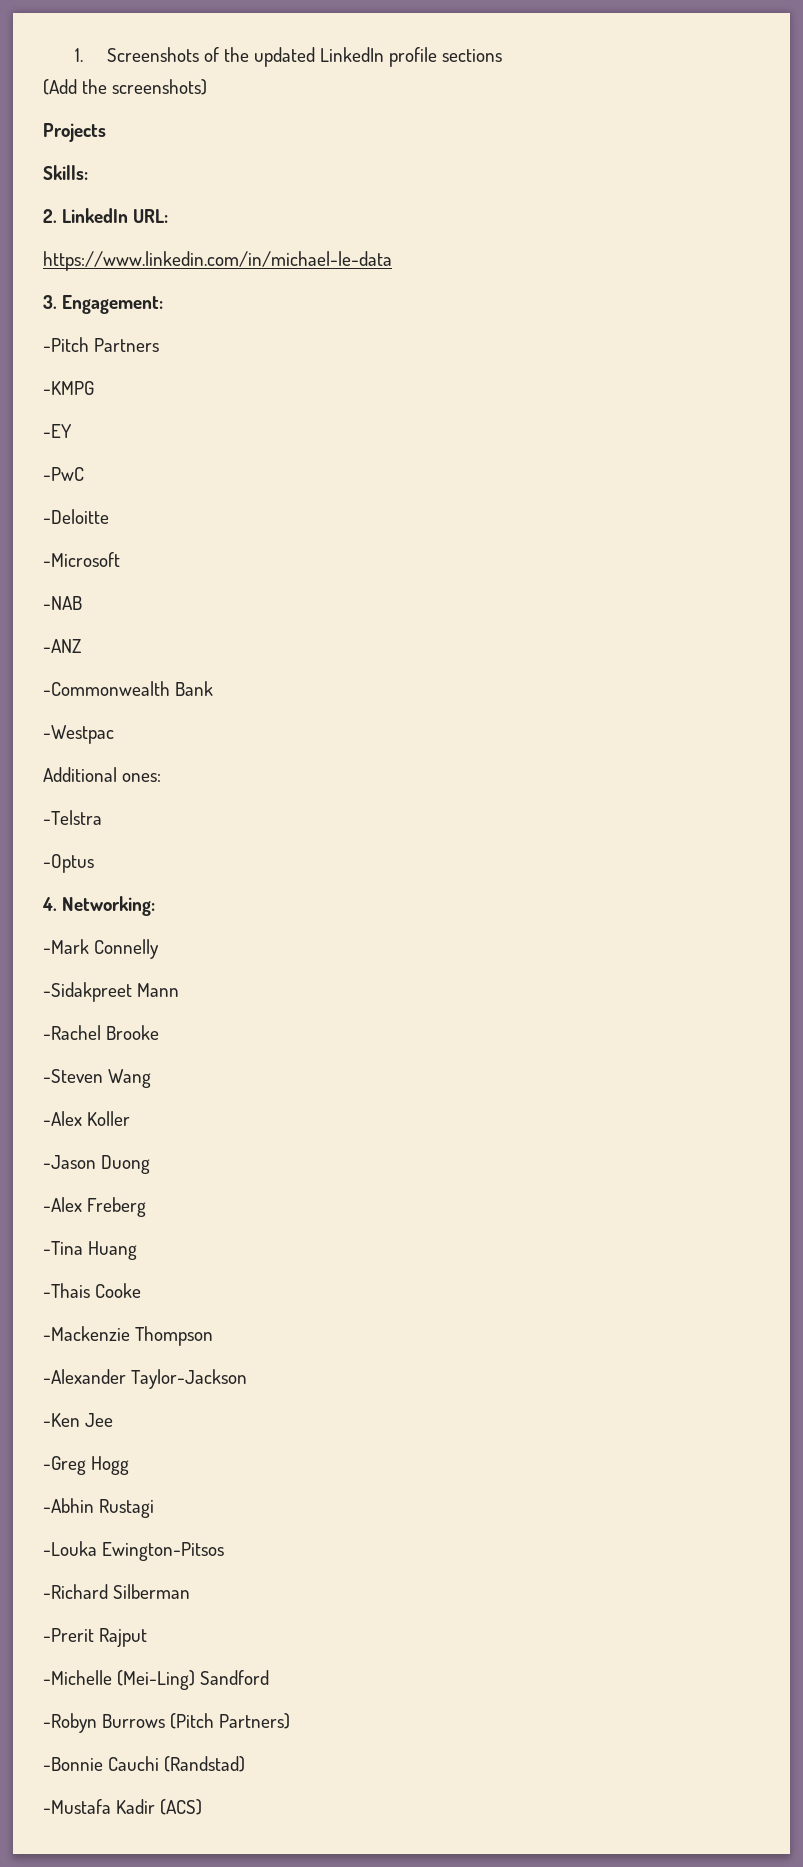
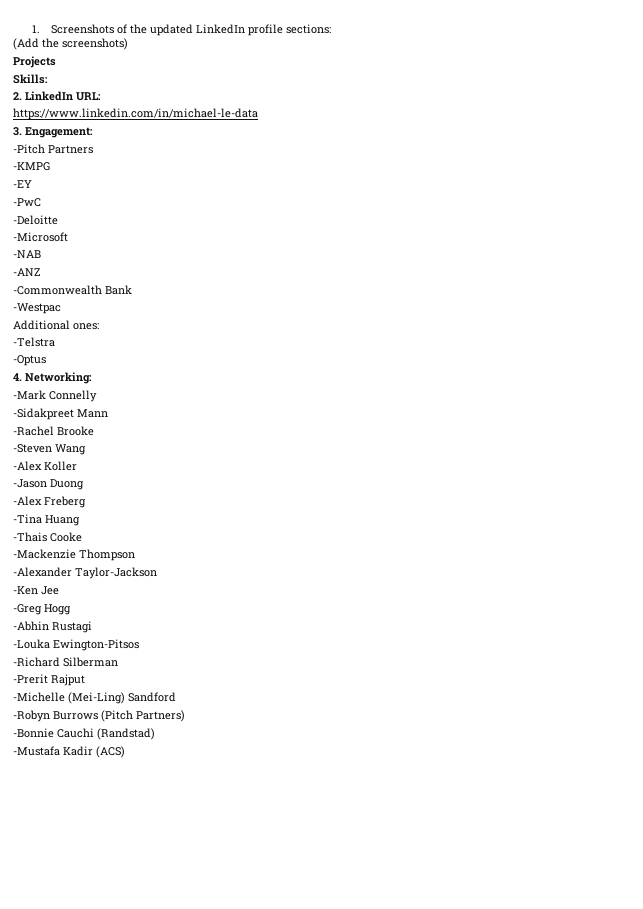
[442,49,503,62] sections -> [285,24,331,34] sections:

